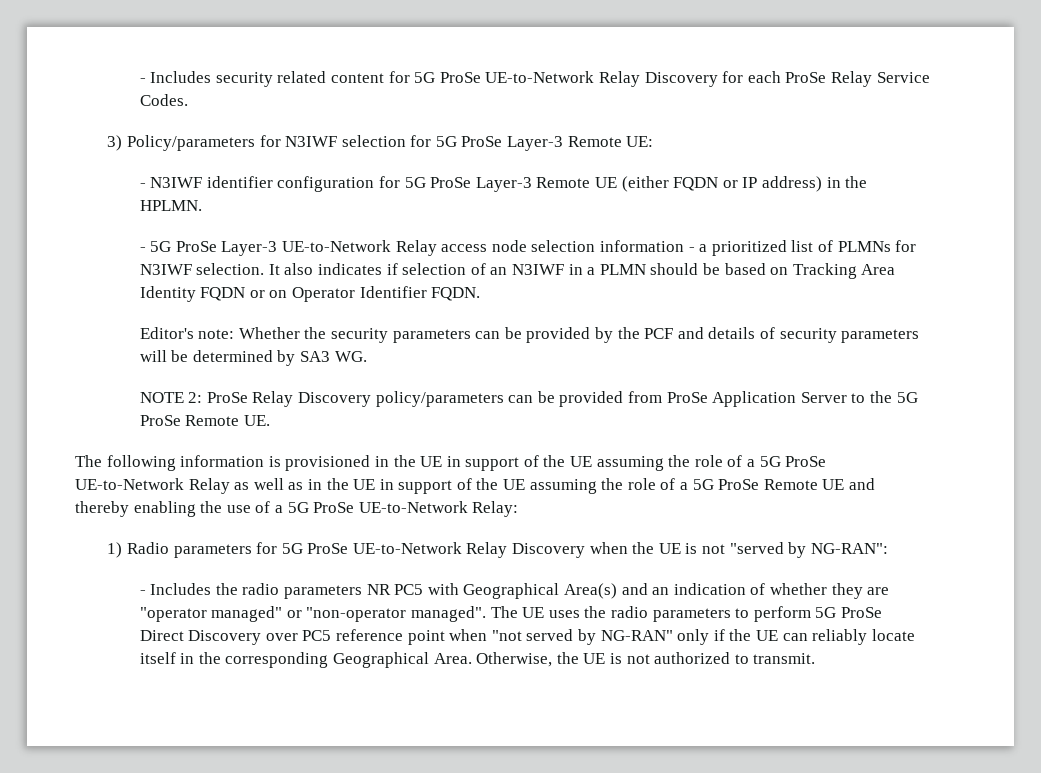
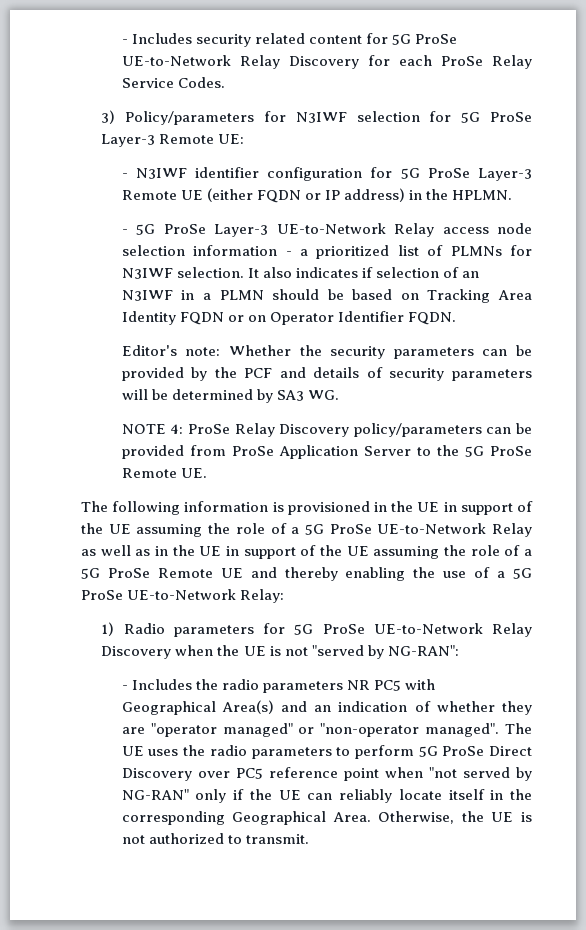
[188,392,203,403] 2: -> [170,424,184,434] 4:

